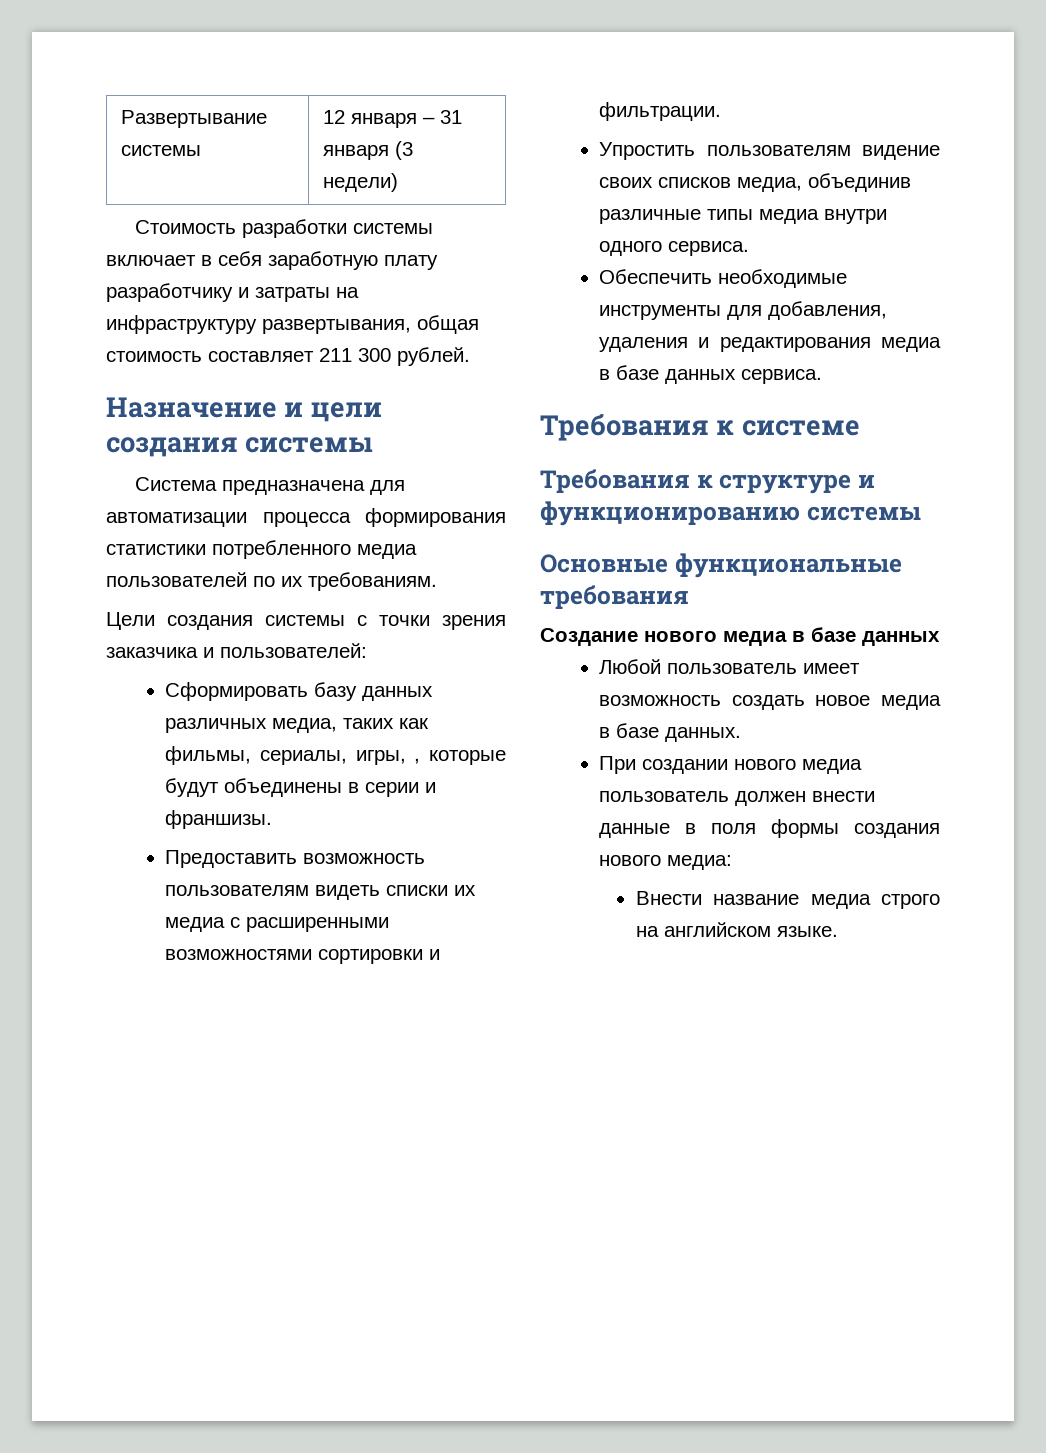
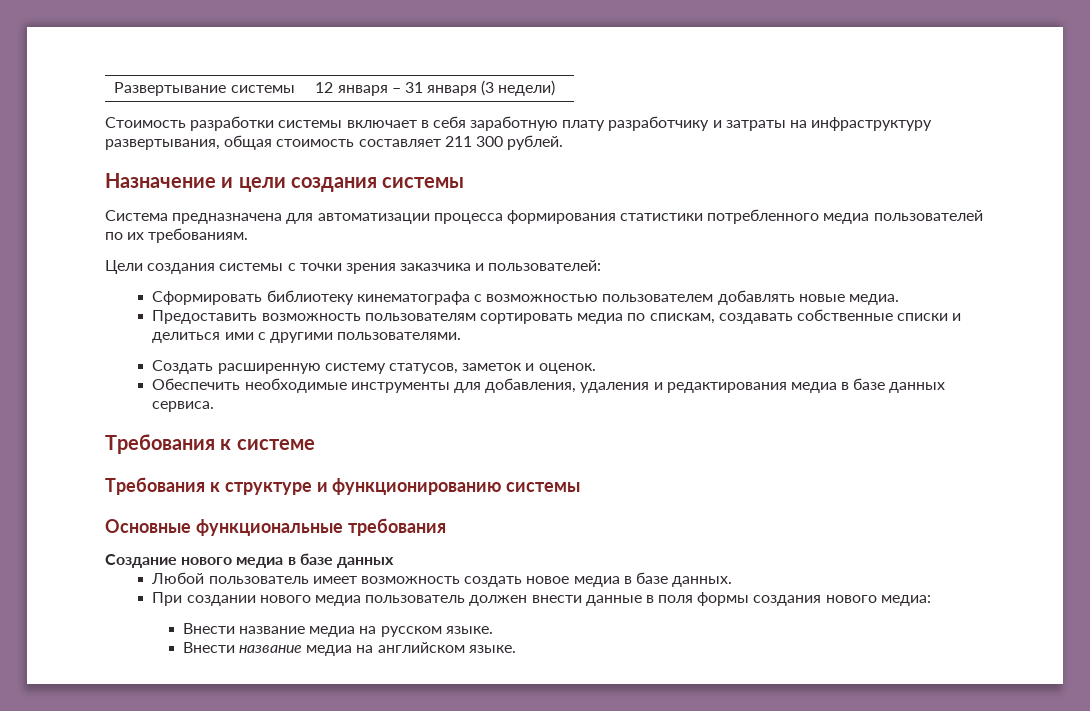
[314,682,434,701] [165,718,430,733] [165,746,506,765] [165,778,437,797] [165,810,273,829] [165,850,426,868] [165,885,477,900] [165,917,390,932] [165,949,441,964] [599,102,722,121] [599,142,940,160] [599,173,912,192] [599,209,888,224] [599,241,750,256] базу данных различных медиа, таких как фильмы, сериалы, игры, , которые будут объединены в серии и франшизы. // Предоставить возможность пользователям видеть списки их медиа с расширенными возможностями сортировки и фильтрации. // Упростить пользователям видение своих списков медиа, объединив различные типы медиа внутри одного сервиса. -> [266,290,899,305] [152,309,962,324] [152,332,462,343] [152,360,596,374] библиотеку кинематографа с возможностью пользователем добавлять новые медиа. // Предоставить возможность пользователям сортировать медиа по спискам, создавать собственные списки и делиться ими с другими пользователями. // Создать расширенную систему статусов, заметок и оценок.
[881,894,940,909] строго -> [359,626,493,637] [182,642,353,656] на русском языке. // Внести название медиа

